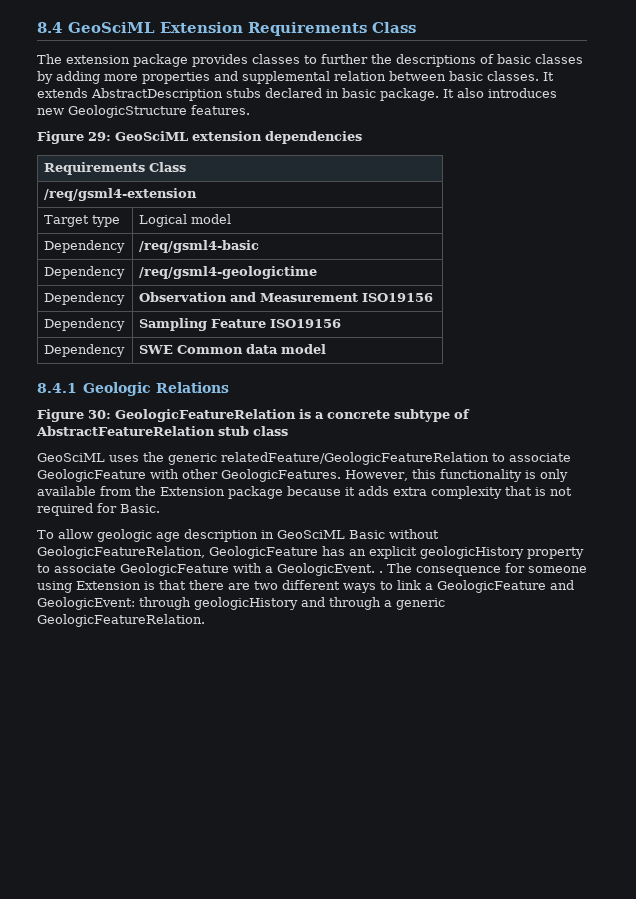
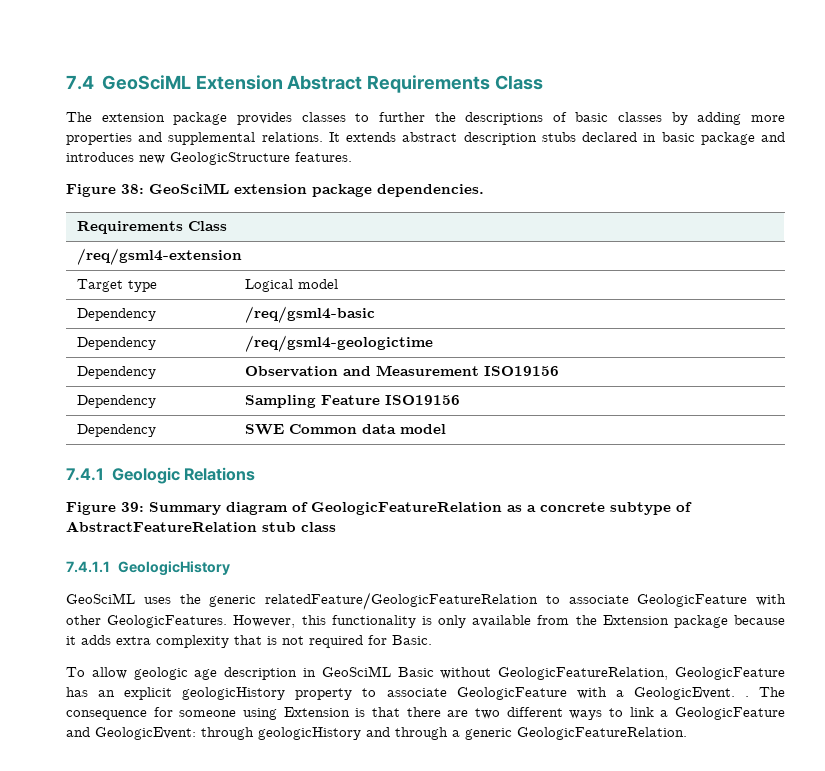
[37,22,62,33] 8.4 -> [66,75,94,90] 7.4
(244, 27) none -> [287,75,363,90] Abstract
[334,71,554,81] [37,88,223,101] relation between basic classes. It extends AbstractDescription -> [261,132,537,145] relations. It extends abstract description
[380,88,484,101] package. It also -> [700,132,786,145] package and
[88,132,111,141] 29: -> [121,184,144,194] 38:
[265,131,362,144] dependencies -> [312,184,484,197] package dependencies.
[37,383,77,393] 8.4.1 -> [66,468,104,481] 7.4.1
[88,409,311,422] 30: GeologicFeatureRelation is -> [121,502,522,515] 39: Summary diagram of GeologicFeatureRelation as
(288, 431) none -> [66,561,230,576] // 7.4.1.1 GeologicHistory

